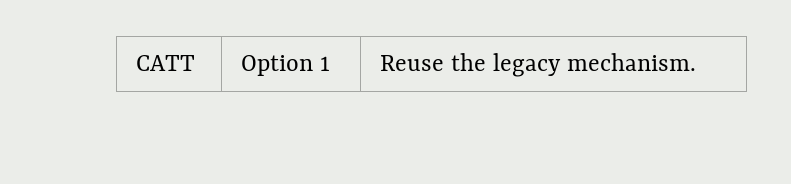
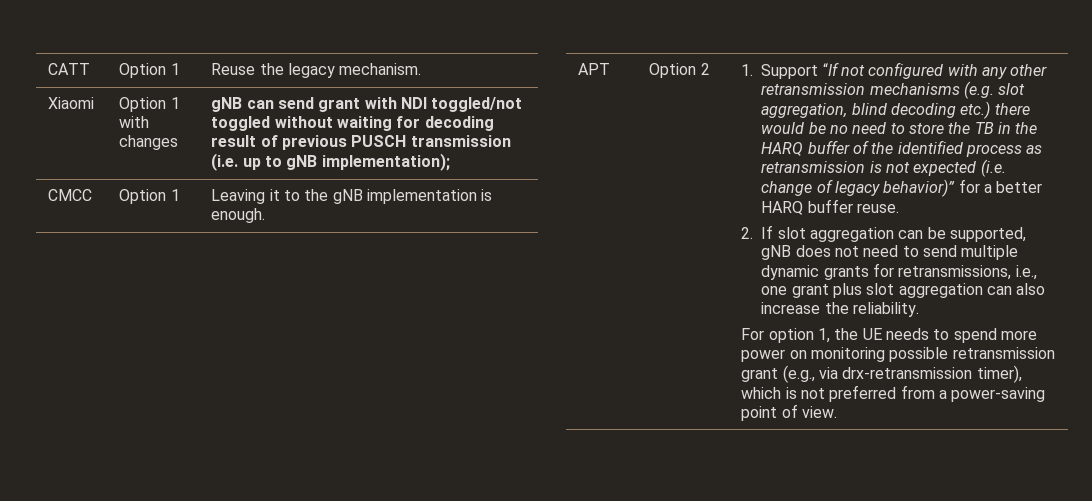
(697, 62) none -> [48,97,95,109] [119,97,180,112] [119,116,150,128] [119,135,179,150] [211,97,523,112] [211,116,494,131] [211,135,511,150] [211,153,450,171] [48,189,93,201] [119,189,180,204] [211,189,493,204] [211,208,266,223] [578,63,611,75] [649,63,710,78] [741,62,1048,79] [761,81,1026,99] [761,101,1030,119] [761,122,1038,134] [761,140,1043,157] [761,159,1006,177] [761,179,1043,197] [761,199,900,215] [741,225,1027,242] [761,245,1019,260] [761,263,1037,280] [761,283,1046,298] [761,302,920,317] [741,328,1038,343] [741,347,1055,362] [741,365,1022,383] [741,385,1046,402] [741,404,838,421] // Xiaomi | Option 1 with changes | gNB can send grant with NDI toggled/not toggled without waiting for decoding result of previous PUSCH transmission (i.e. up to gNB implementation); // CMCC | Option 1 | Leaving it to the gNB implementation is enough. // APT | Option 2 | 1. Support “If not configured with any other retransmission mechanisms (e.g. slot aggregation, blind decoding etc.) there would be no need to store the TB in the HARQ buffer of the identified process as retransmission is not expected (i.e. change of legacy behavior)” for a better HARQ buffer reuse. // 2. If slot aggregation can be supported, gNB does not need to send multiple dynamic grants for retransmissions, i.e., one grant plus slot aggregation can also increase the reliability. // For option 1, the UE needs to spend more power on monitoring possible retransmission grant (e.g., via drx-retransmission timer), which is not preferred from a power-saving point of view.

